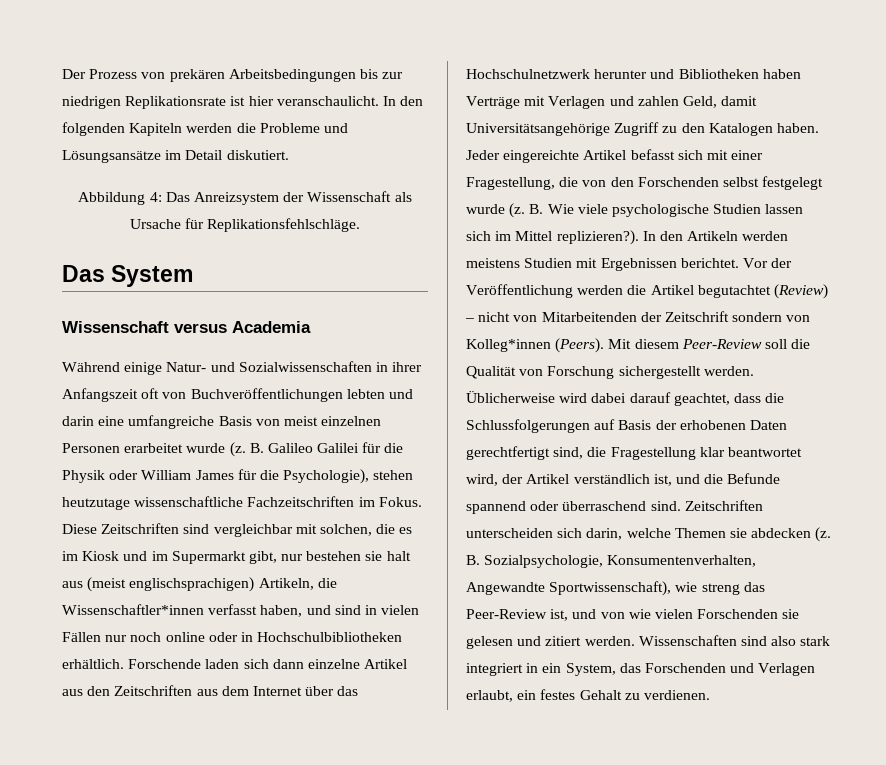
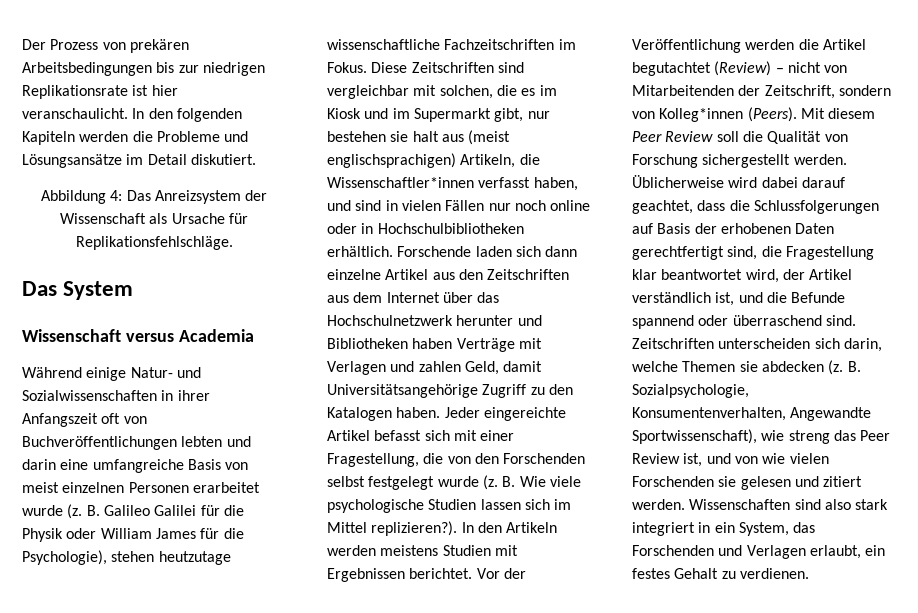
[664,311,729,322] Zeitschrift -> [764,85,835,99] Zeitschrift,
[681,339,762,349] Peer-Review -> [632,131,714,142] Peer Review
[466,609,547,619] Peer-Review -> [860,430,891,441] [632,453,680,464] Peer Review

